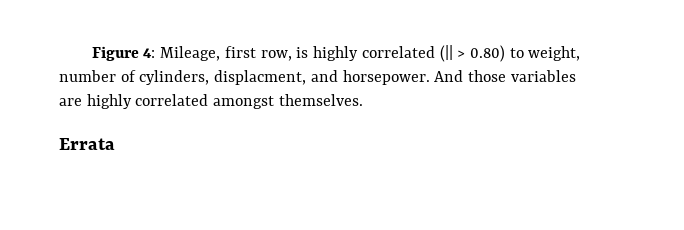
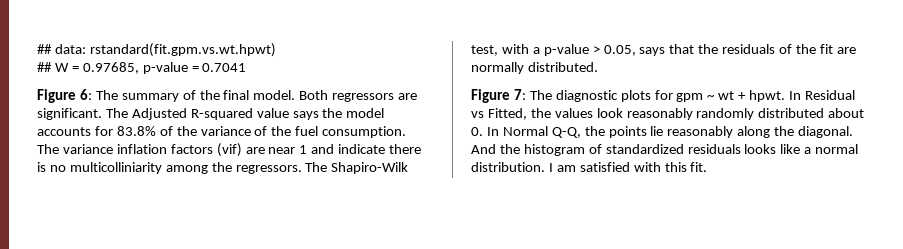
[91,45,581,62] [59,70,576,85] [59,94,363,109] [59,138,115,150] Figure 4: Mileage, first row, is highly correlated (|| > 0.80) to weight, number of cylinders, displacment, and horsepower. And those variables are highly correlated amongst themselves. // Errata -> [37,43,276,57] [37,62,247,74] [37,89,418,103] [37,108,385,120] [37,126,407,138] [37,143,422,157] [37,162,409,174] [471,44,856,56] [471,62,598,74] [471,89,855,103] [471,108,865,120] [471,126,854,138] [471,144,859,156] [471,162,708,172] ## data: rstandard(fit.gpm.vs.wt.hpwt) // ## W = 0.97685, p-value = 0.7041 // Figure 6: The summary of the final model. Both regressors are significant. The Adjusted R-squared value says the model accounts for 83.8% of the variance of the fuel consumption. The variance inflation factors (vif) are near 1 and indicate there is no multicolliniarity among the regressors. The Shapiro-Wilk test, with a p-value > 0.05, says that the residuals of the fit are normally distributed. // Figure 7: The diagnostic plots for gpm ~ wt + hpwt. In Residual vs Fitted, the values look reasonably randomly distributed about 0. In Normal Q-Q, the points lie reasonably along the diagonal. And the histogram of standardized residuals looks like a normal distribution. I am satisfied with this fit.

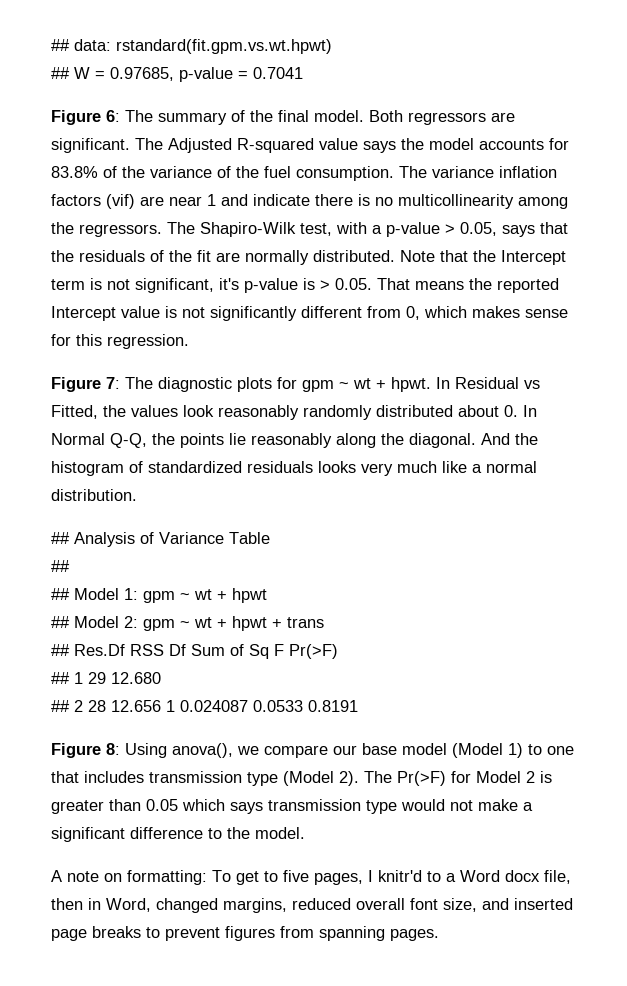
[69,162,162,174] multicolliniarity -> [398,194,514,209] multicollinearity
(598, 67) none -> [400,250,566,265] [51,278,559,293] [51,306,568,321] [51,334,189,349] Note that the Intercept term is not significant, it's p-value is > 0.05. That means the reported Intercept value is not significantly different from 0, which makes sense for this regression.
(777, 149) none -> [361,461,437,476] very much
[548,162,708,172] I am satisfied with this fit. -> [51,532,270,547] [51,560,70,572] [51,588,267,603] [51,616,324,631] [51,644,338,659] [51,672,161,684] [51,700,358,712] [51,743,574,758] [51,771,552,786] [51,799,533,814] [51,827,305,842] [51,870,571,885] [51,898,573,913] [51,926,439,941] // ## Analysis of Variance Table // ## // ## Model 1: gpm ~ wt + hpwt // ## Model 2: gpm ~ wt + hpwt + trans // ## Res.Df RSS Df Sum of Sq F Pr(>F) // ## 1 29 12.680 // ## 2 28 12.656 1 0.024087 0.0533 0.8191 // Figure 8: Using anova(), we compare our base model (Model 1) to one that includes transmission type (Model 2). The Pr(>F) for Model 2 is greater than 0.05 which says transmission type would not make a significant difference to the model. // A note on formatting: To get to five pages, I knitr'd to a Word docx file, then in Word, changed margins, reduced overall font size, and inserted page breaks to prevent figures from spanning pages.

